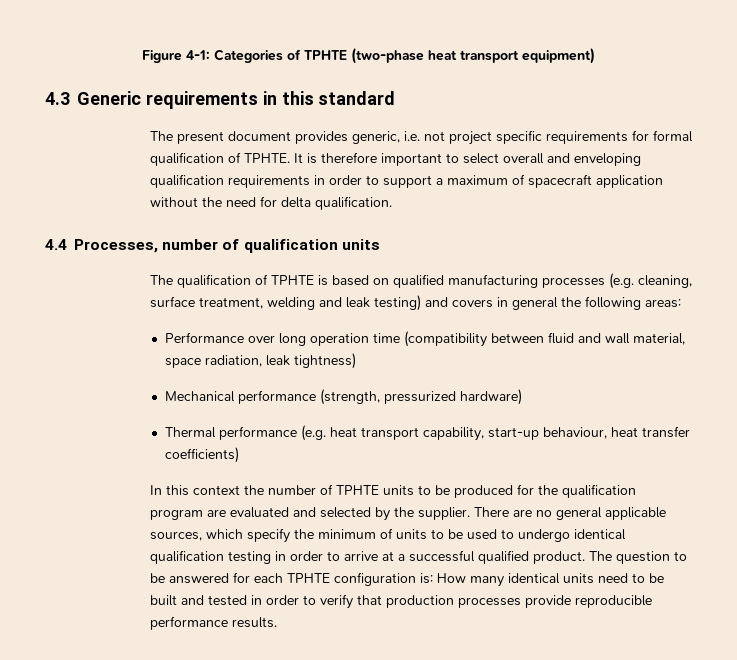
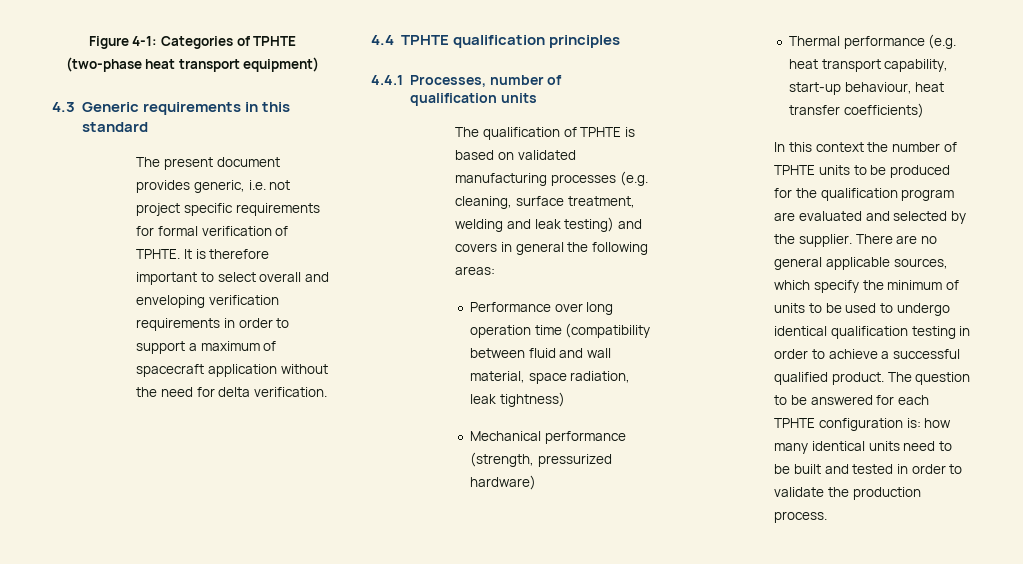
[149,152,224,166] qualification -> [201,226,272,236] verification
[149,174,224,188] qualification -> [208,295,279,305] verification
[314,196,392,210] [45,239,67,250] qualification. // 4.4 -> [253,387,327,397] [371,35,620,48] [371,75,403,85] verification. // 4.4 TPHTE qualification principles // 4.4.1
[392,274,444,288] qualified -> [517,150,576,160] validated
[343,551,394,561] arrive at -> [828,349,878,359] achieve
[436,573,466,583] How -> [924,418,952,428] how
[319,594,652,609] [149,616,277,630] verify that production processes provide reproducible performance results. -> [774,487,921,500] [774,511,828,523] validate the production process.

